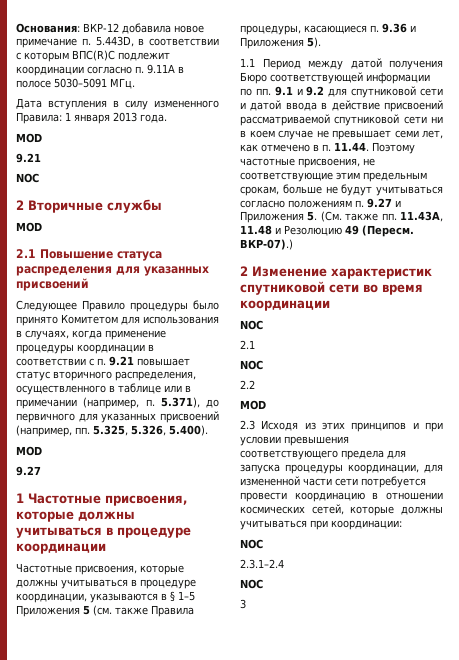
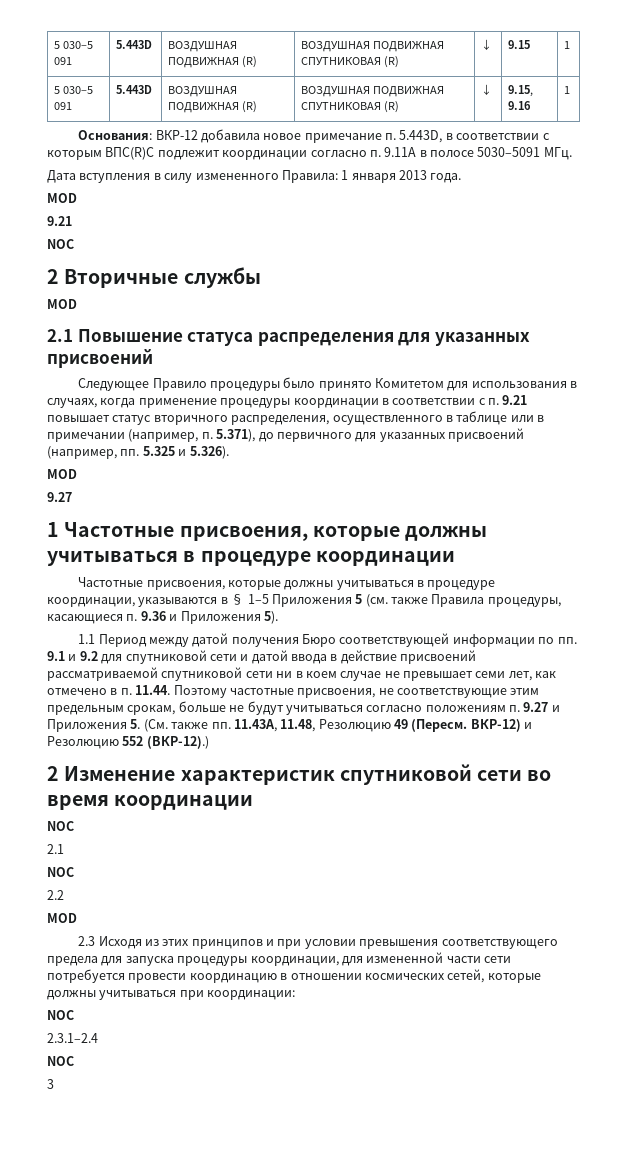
(16, 28) none -> [54,41,94,49] [54,57,73,65] [116,40,153,49] [168,41,238,52] [168,56,258,68] [301,41,445,52] [301,56,400,68] [481,39,493,50] [508,40,531,49] [564,41,571,49] [54,86,94,94] [54,102,73,110] [116,85,153,94] [168,86,238,97] [168,101,258,113] [301,86,445,97] [301,101,400,113] [481,84,493,95] [508,85,534,97] [508,101,532,110] [564,86,571,94] 5 030–5 091 | 5.443D | ВОЗДУШНАЯ ПОДВИЖНАЯ (R) | ВОЗДУШНАЯ ПОДВИЖНАЯ СПУТНИКОВАЯ (R) | ↓ | 9.15 | 1 // 5 030–5 091 | 5.443D | ВОЗДУШНАЯ ПОДВИЖНАЯ (R) | ВОЗДУШНАЯ ПОДВИЖНАЯ СПУТНИКОВАЯ (R) | ↓ | 9.15, 9.16 | 1 //
[93,425,208,436] 5.325, 5.326, 5.400). -> [142,446,229,459] 5.325 и 5.326).
[240,225,281,235] 11.48 и -> [280,719,316,732] 11.48,
[240,239,293,250] ВКР-07).) -> [470,719,533,732] [47,736,209,749] ВКР-12) и Резолюцию 552 (ВКР-12).)

